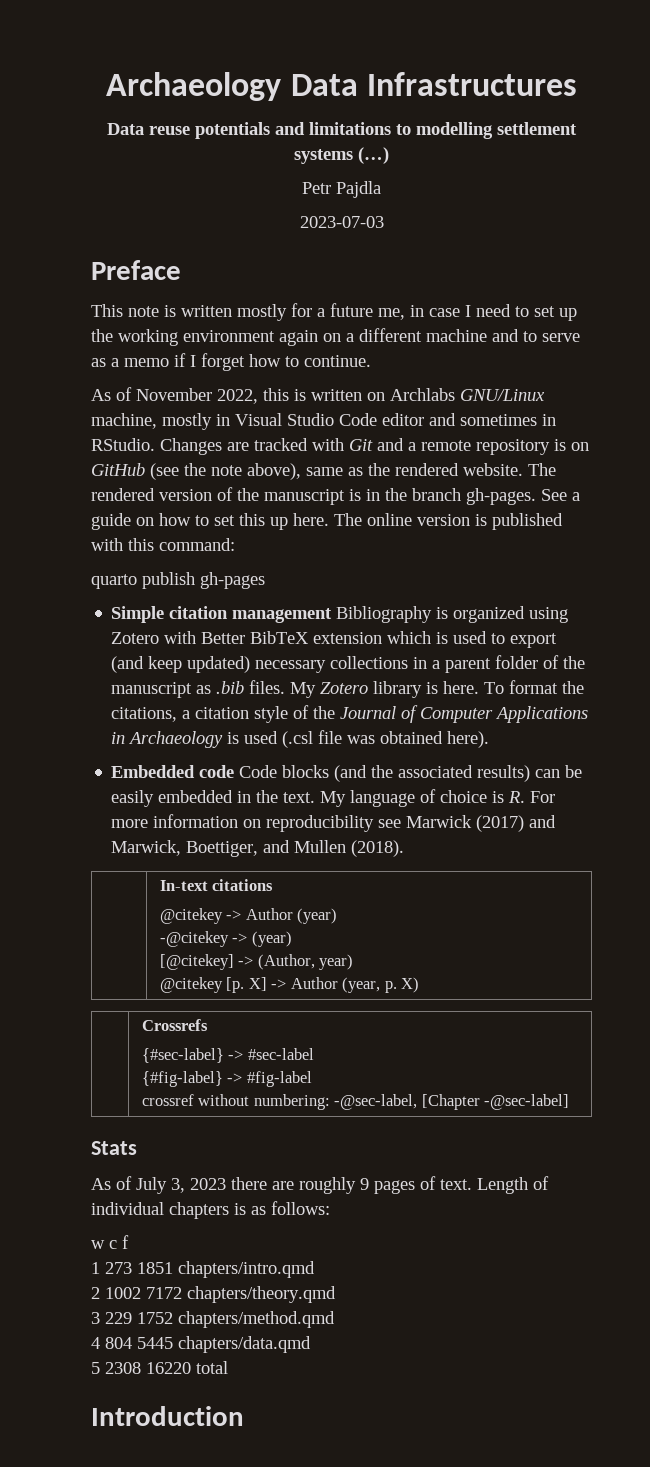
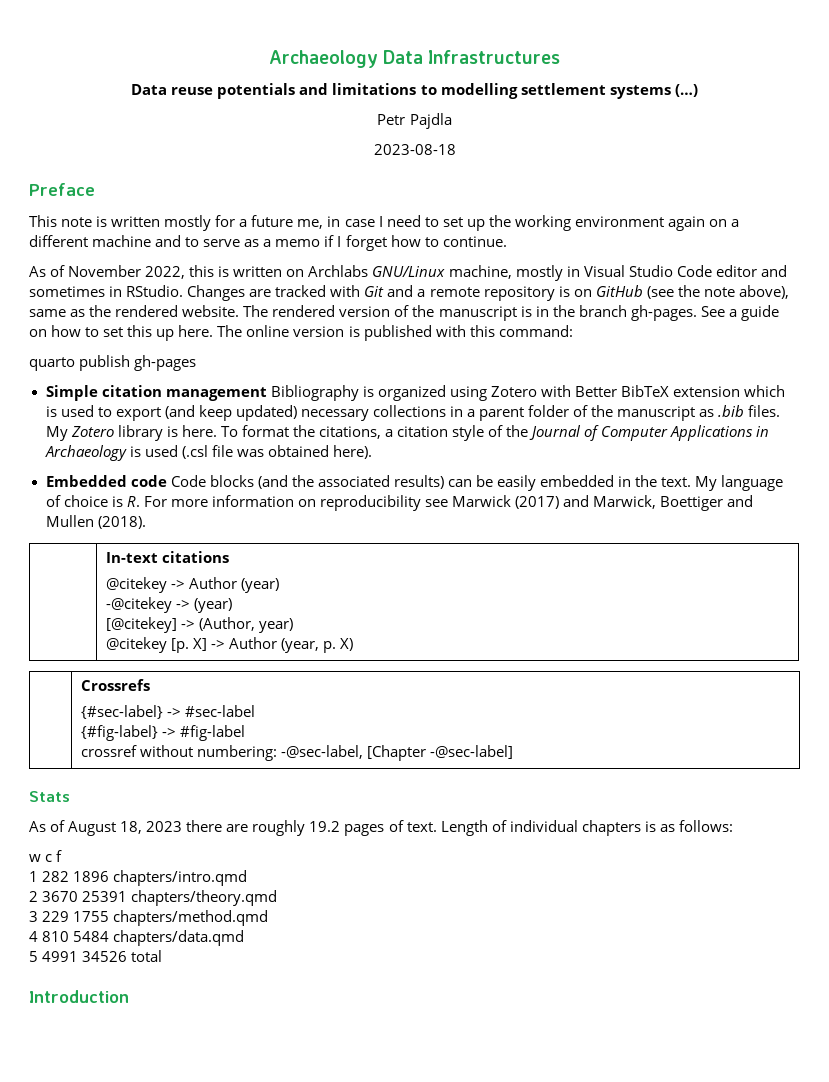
[299,216,384,228] 2023-07-03 -> [373,144,456,155] 2023-08-18
[186,841,259,857] Boettiger, -> [660,496,724,511] Boettiger
[136,1177,185,1194] July 3, -> [68,821,143,836] August 18,
[360,1178,369,1190] 9 -> [309,821,341,832] 19.2
[105,1262,173,1274] 273 1851 -> [42,871,110,882] 282 1896
[105,1287,182,1299] 1002 7172 -> [42,891,128,902] 3670 25391
[137,1312,173,1324] 1752 -> [73,911,110,922] 1755
[105,1337,173,1349] 804 5445 -> [42,931,110,942] 810 5484
[105,1362,191,1374] 2308 16220 -> [42,951,128,962] 4991 34526

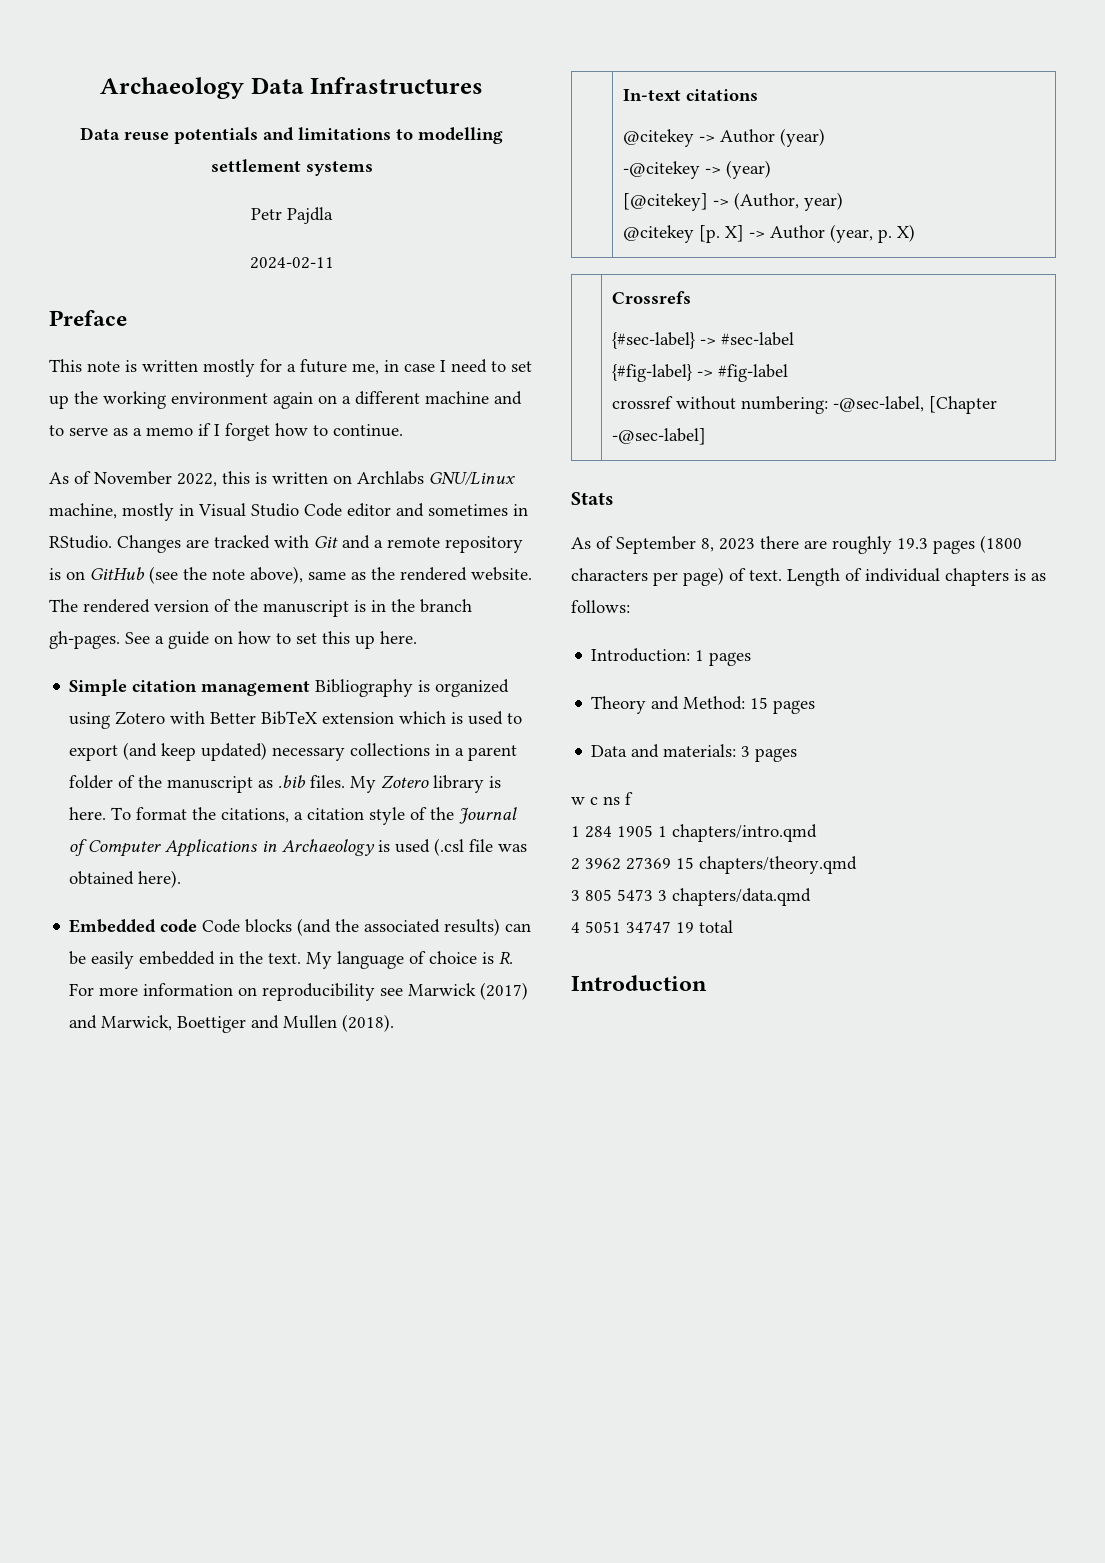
[674,84,698,97] (…) -> (373, 168) none
[373,144,456,155] 2023-08-18 -> [249,257,334,269] 2024-02-11
[217,325,573,341] [29,355,197,371] The online version is published with this command: // quarto publish gh-pages -> (417, 637) none
[68,821,143,836] August 18, -> [616,536,714,554] September 8,
[309,821,385,836] 19.2 pages -> [897,535,1022,554] [571,567,724,586] 19.3 pages (1800 characters per page)
(733, 826) none -> [591,648,752,666] [591,696,816,714] [591,744,798,762] // Introduction: 1 pages // Theory and Method: 15 pages // Data and materials: 3 pages
(53, 858) none -> [603,796,620,805] ns
[42,871,110,882] 282 1896 -> [585,825,667,838] 284 1905 1
[42,891,128,902] 3670 25391 -> [585,857,694,870] 3962 27369 15
[42,910,269,926] [29,930,245,946] [29,951,128,962] 229 1755 chapters/method.qmd // 4 810 5484 chapters/data.qmd // 5 4991 34526 -> [585,888,811,906] [571,921,694,933] 805 5473 3 chapters/data.qmd // 4 5051 34747 19

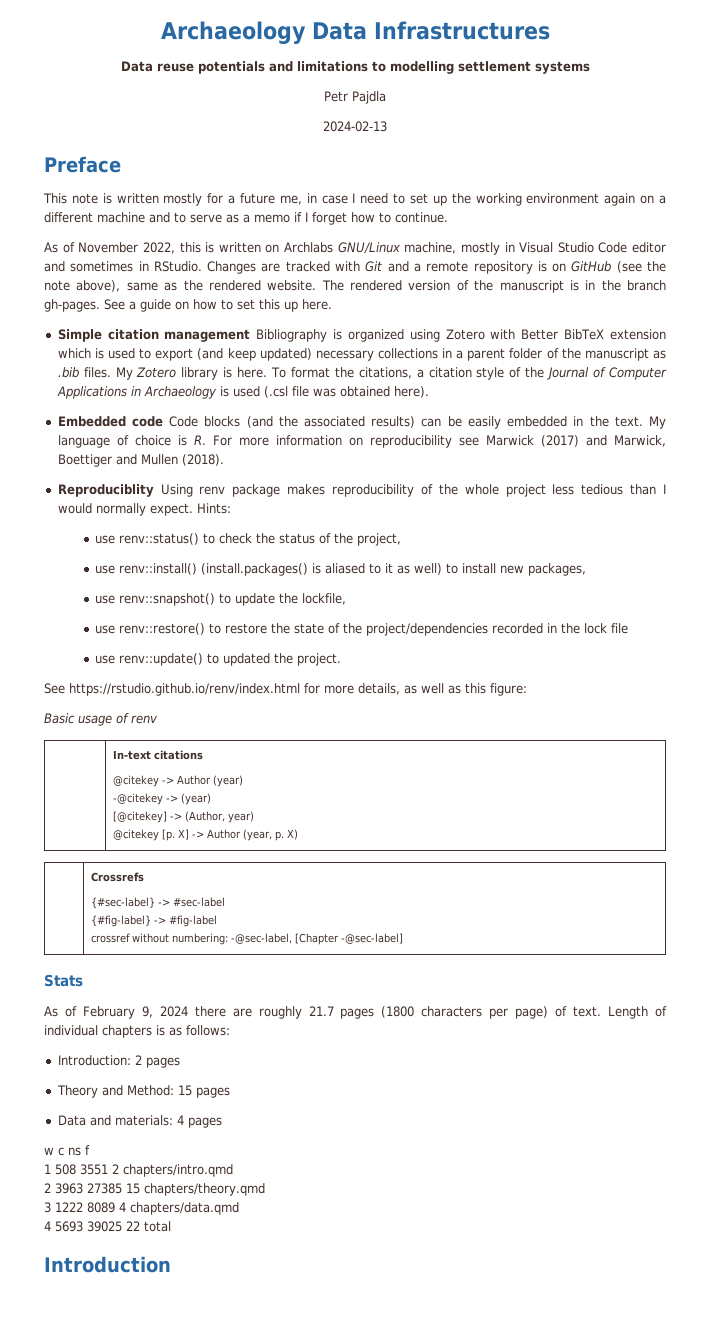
[249,257,334,269] 2024-02-11 -> [323,121,387,132] 2024-02-13
(395, 1023) none -> [57,484,667,497] [57,503,231,516] [94,533,401,546] [94,563,586,576] [94,593,346,606] [94,623,628,636] [94,653,341,666] [44,683,527,696] [44,713,158,726] // Reproduciblity Using renv package makes reproducibility of the whole project less tedious than I would normally expect. Hints: // use renv::status() to check the status of the project, // use renv::install() (install.packages() is aliased to it as well) to install new packages, // use renv::snapshot() to update the lockfile, // use renv::restore() to restore the state of the project/dependencies recorded in the lock file // use renv::update() to updated the project. // See https://rstudio.github.io/renv/index.html for more details, as well as this figure: // Basic usage of renv
[616,536,755,554] September 8, 2023 -> [82,1006,188,1019] February 9, 2024
[897,538,928,549] 19.3 -> [308,1006,334,1016] 21.7
[695,650,705,661] 1 -> [134,1055,142,1065] 2
[741,746,751,757] 3 -> [176,1115,184,1125] 4
[585,825,667,838] 284 1905 1 -> [55,1164,119,1175] 508 3551 2
[585,857,671,870] 3962 27369 -> [55,1183,122,1194] 3963 27385
[585,889,667,901] 805 5473 3 -> [55,1202,126,1213] 1222 8089 4
[585,921,694,933] 5051 34747 19 -> [55,1221,140,1232] 5693 39025 22

